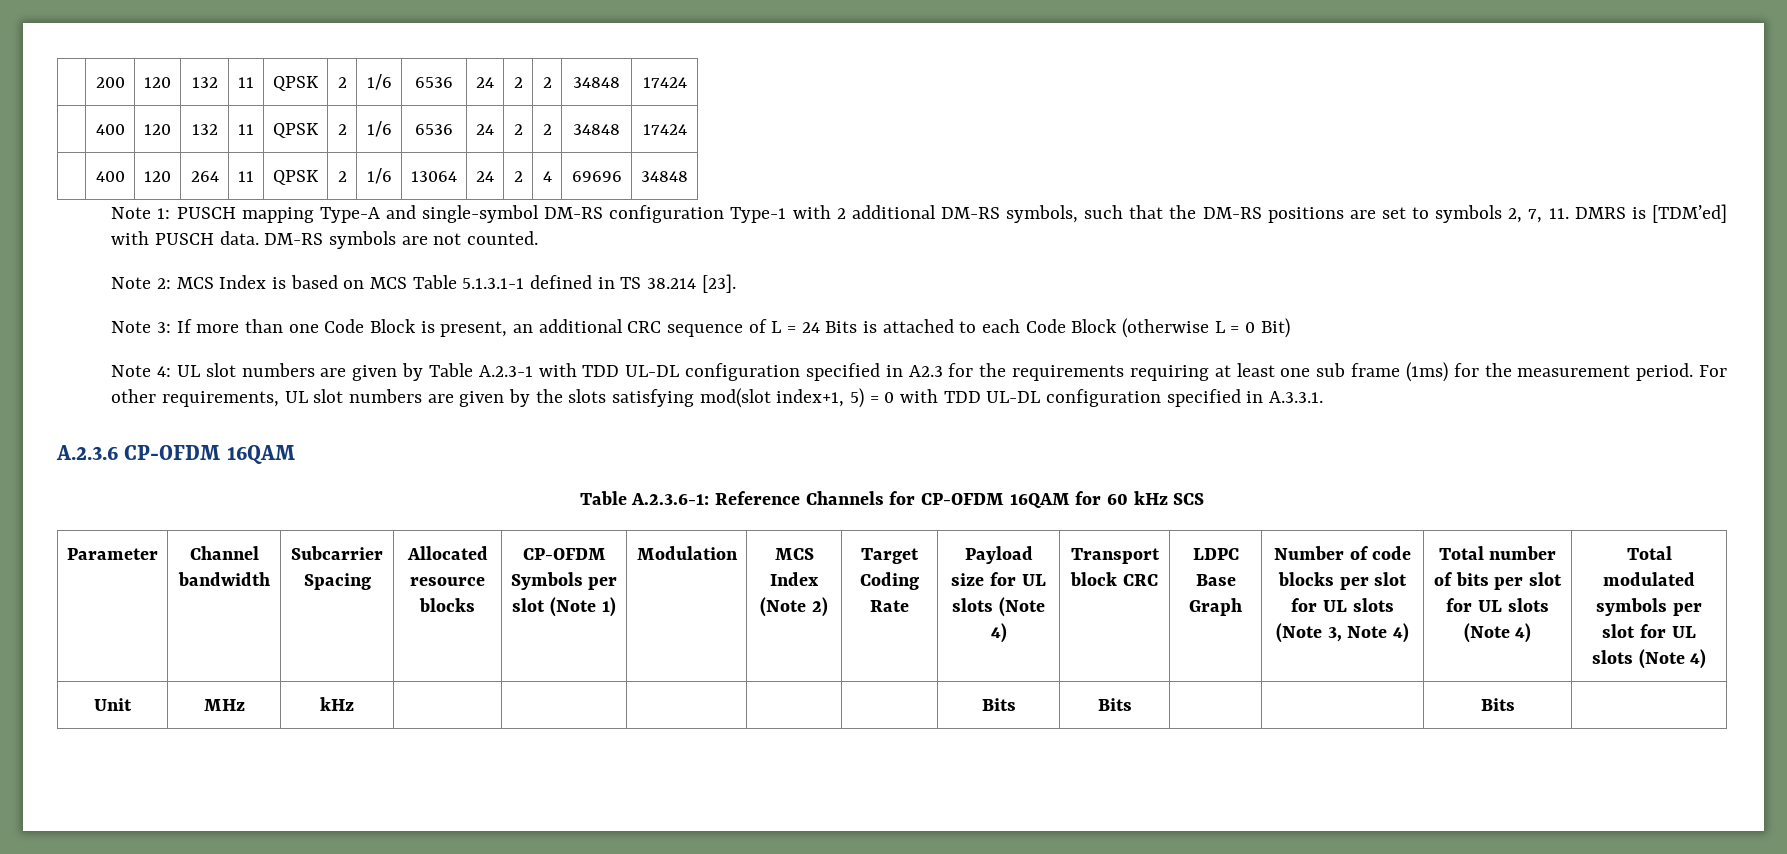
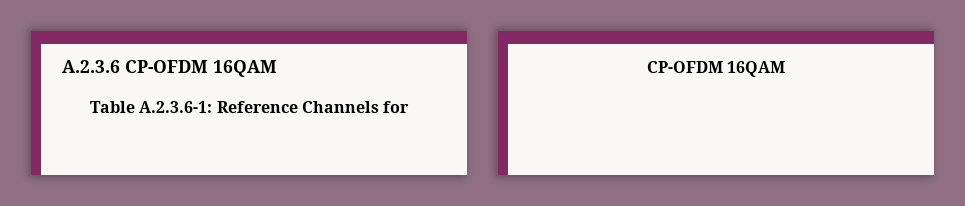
[95,77,125,88] [144,77,171,88] [191,77,218,88] [238,77,254,88] [273,76,319,91] [337,77,347,88] [366,74,392,90] [415,77,453,88] [476,77,494,88] [513,77,523,88] [542,77,552,88] [573,77,620,88] [642,77,687,88] [95,124,125,135] [144,124,171,135] [191,124,218,135] [238,124,254,135] [273,123,319,138] [337,124,347,135] [366,121,392,137] [415,124,453,135] [476,124,494,135] [513,124,523,135] [542,124,552,135] [573,124,620,135] [642,124,687,135] [95,171,125,182] [144,171,171,182] [190,171,219,182] [238,171,254,182] [273,170,319,185] [337,171,347,182] [366,168,392,184] [411,171,457,182] [476,171,494,182] [513,171,523,182] [542,171,552,182] [571,171,622,182] [641,171,688,182] [111,204,1727,223] [111,231,538,249] [111,274,736,293] [111,318,1290,338] [111,362,1727,382] [111,388,1323,408] | 200 | 120 | 132 | 11 | QPSK | 2 | 1/6 | 6536 | 24 | 2 | 2 | 34848 | 17424 // | 400 | 120 | 132 | 11 | QPSK | 2 | 1/6 | 6536 | 24 | 2 | 2 | 34848 | 17424 // | 400 | 120 | 264 | 11 | QPSK | 2 | 1/6 | 13064 | 24 | 2 | 4 | 69696 | 34848 // Note 1: PUSCH mapping Type-A and single-symbol DM-RS configuration Type-1 with 2 additional DM-RS symbols, such that the DM-RS positions are set to symbols 2, 7, 11. DMRS is [TDM’ed] with PUSCH data. DM-RS symbols are not counted. // Note 2: MCS Index is based on MCS Table 5.1.3.1-1 defined in TS 38.214 [23]. // Note 3: If more than one Code Block is present, an additional CRC sequence of L = 24 Bits is attached to each Code Block (otherwise L = 0 Bit) // Note 4: UL slot numbers are given by Table A.2.3-1 with TDD UL-DL configuration specified in A2.3 for the requirements requiring at least one sub frame (1ms) for the measurement period. For other requirements, UL slot numbers are given by the slots satisfying mod(slot index+1, 5) = 0 with TDD UL-DL configuration specified in A.3.3.1. // -> (62, 66) none
[1075,491,1205,505] [67,548,158,560] [189,546,259,560] [177,572,270,586] [291,546,383,560] [303,573,371,590] [406,546,488,560] [410,577,485,586] [419,598,475,612] [522,548,606,560] [510,572,618,590] [512,597,616,617] [636,546,738,560] [774,548,814,560] [770,572,819,586] [760,597,828,617] [861,548,919,564] [860,572,919,590] [870,600,909,612] [964,546,1033,564] [951,572,1046,586] [952,597,1045,617] [990,623,1007,643] [1070,548,1160,564] [1070,572,1158,586] [1192,548,1239,560] [1195,574,1236,586] [1189,598,1242,616] [1273,546,1412,560] [1277,572,1408,590] [1291,598,1394,612] [1275,623,1410,643] [1438,546,1557,560] [1433,572,1563,590] [1446,598,1549,612] [1463,623,1532,643] [1626,546,1672,560] [1603,572,1695,586] [1596,598,1702,616] [1602,624,1696,638] [1591,649,1707,669] [94,698,132,711] [203,699,245,711] [320,697,354,711] [981,698,1016,711] [1097,698,1132,711] [1480,698,1515,711] for 60 kHz SCS // Parameter | Channel bandwidth | Subcarrier Spacing | Allocated resource blocks | CP-OFDM Symbols per slot (Note 1) | Modulation | MCS Index (Note 2) | Target Coding Rate | Payload size for UL slots (Note 4) | Transport block CRC | LDPC Base Graph | Number of code blocks per slot for UL slots (Note 3, Note 4) | Total number of bits per slot for UL slots (Note 4) | Total modulated symbols per slot for UL slots (Note 4) // Unit | MHz | kHz | | | | | | Bits | Bits | | | Bits | -> (786, 69) none

